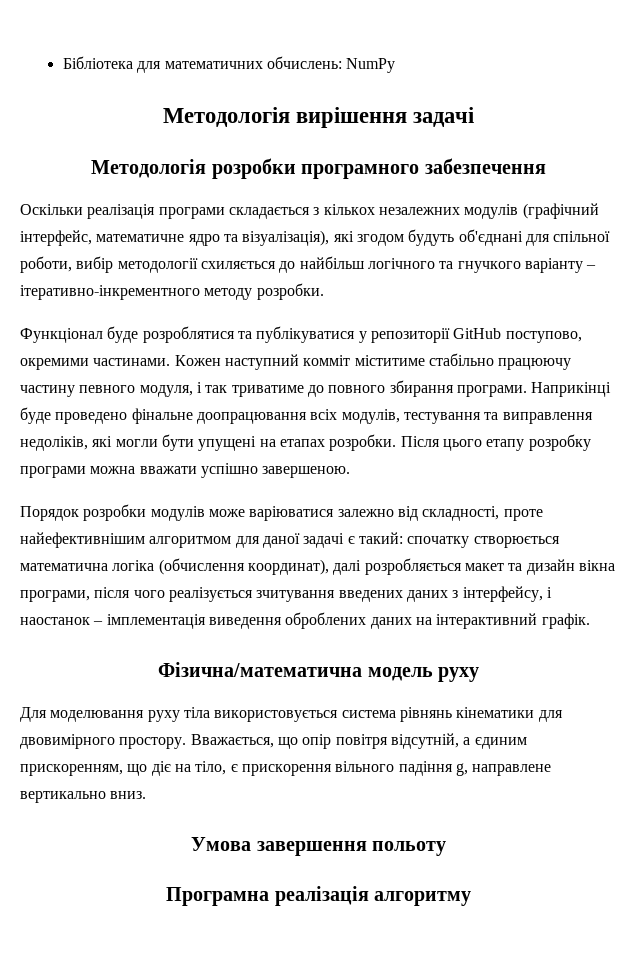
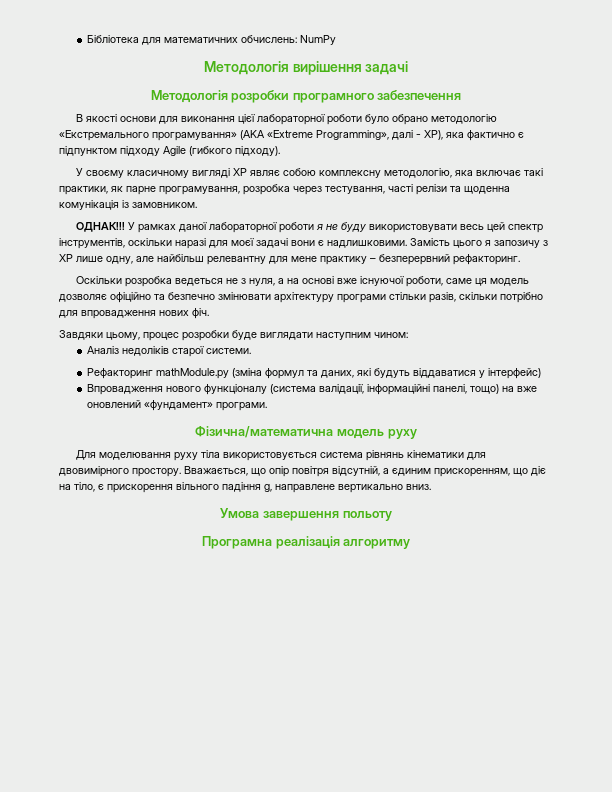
[20,203,599,219] [20,229,611,246] [20,256,597,273] [20,283,324,300] [20,326,582,343] [20,353,572,370] [20,380,612,397] [20,407,593,424] [20,434,591,451] [20,463,351,478] [20,504,543,521] [20,532,560,548] [20,558,615,575] [20,586,552,602] [20,612,590,629] Оскільки реалізація програми складається з кількох незалежних модулів (графічний інтерфейс, математичне ядро та візуалізація), які згодом будуть об'єднані для спільної роботи, вибір методології схиляється до найбільш логічного та гнучкого варіанту – ітеративно-інкрементного методу розробки. // Функціонал буде розроблятися та публікуватися у репозиторії GitHub поступово, окремими частинами. Кожен наступний комміт міститиме стабільно працюючу частину певного модуля, і так триватиме до повного збирання програми. Наприкінці буде проведено фінальне доопрацювання всіх модулів, тестування та виправлення недоліків, які могли бути упущені на етапах розробки. Після цього етапу розробку програми можна вважати успішно завершеною. // Порядок розробки модулів може варіюватися залежно від складності, проте найефективнішим алгоритмом для даної задачі є такий: спочатку створюється математична логіка (обчислення координат), далі розробляється макет та дизайн вікна програми, після чого реалізується зчитування введених даних з інтерфейсу, і наостанок – імплементація виведення оброблених даних на інтерактивний графік. -> [76,114,498,125] [59,130,524,141] [59,146,280,156] [76,168,544,178] [59,184,510,195] [59,200,197,210] [76,222,544,233] [59,238,548,249] [59,254,520,265] [76,276,530,287] [59,292,543,303] [59,308,209,319] [59,330,408,341] [87,346,252,357] [87,368,542,379] [87,384,538,395] [87,400,268,411] В якості основи для виконання цієї лабораторної роботи було обрано методологію «Екстремального програмування» (AKA «Extreme Programming», далі - XP), яка фактично є підпунктом підходу Agile (гибкого підходу). // У своєму класичному вигляді XP являє собою комплексну методологію, яка включає такі практики, як парне програмування, розробка через тестування, часті релізи та щоденна комунікація із замовником. // ОДНАК!!! У рамках даної лабораторної роботи я не буду використовувати весь цей спектр інструментів, оскільки наразі для моєї задачі вони є надлишковими. Замість цього я запозичу з XP лише одну, але найбільш релевантну для мене практику – безперервний рефакторинг. // Оскільки розробка ведеться не з нуля, а на основі вже існуючої роботи, саме ця модель дозволяє офіційно та безпечно змінювати архітектуру програми стільки разів, скільки потрібно для впровадження нових фіч. // Завдяки цьому, процес розробки буде виглядати наступним чином: // Аналіз недоліків старої системи. // Рефакторинг mathModule.py (зміна формул та даних, які будуть віддаватися у інтерфейс) // Впровадження нового функціоналу (система валідації, інформаційні панелі, тощо) на вже оновлений «фундамент» програми.

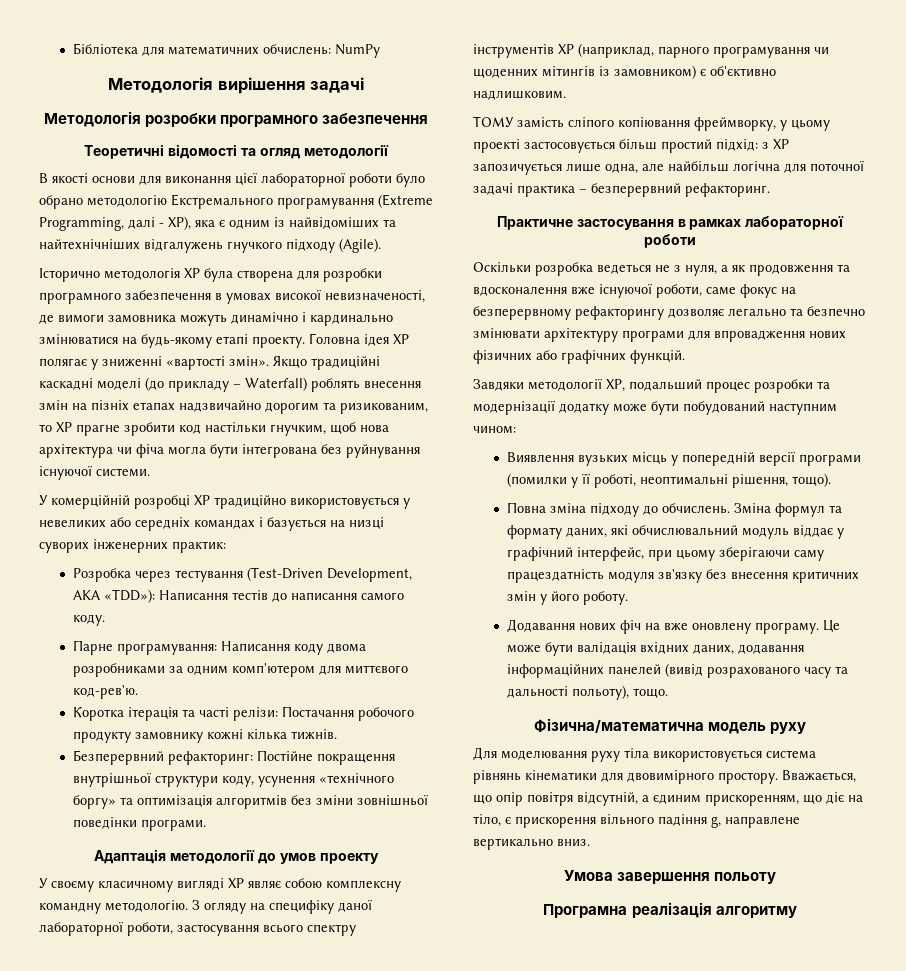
(462, 95) none -> [84,144,389,159] // Теоретичні відомості та огляд методології
[59,130,524,141] [59,146,280,156] «Екстремального програмування» (AKA «Extreme Programming», далі - XP), яка фактично є підпунктом підходу Agile (гибкого підходу). -> [171,194,433,209] [39,216,396,231] [39,238,381,253] [39,268,382,282] [39,290,425,304] [39,312,393,326] [39,333,409,348] [39,356,380,370] [39,377,421,392] [39,400,428,414] [39,422,389,436] [39,444,420,458] [39,466,150,480] [39,495,410,509] [39,517,384,531] [39,539,226,553] [72,567,412,582] [72,589,404,603] [72,614,105,626] [72,640,366,655] [72,663,408,677] [72,685,138,699] [72,706,414,721] [72,729,337,743] [72,750,395,765] [72,773,394,787] [72,795,428,809] [72,817,206,831] [94,849,379,864] Екстремального програмування (Extreme Programming, далі - XP), яка є одним із найвідоміших та найтехнічніших відгалужень гнучкого підходу (Agile). // Історично методологія XP була створена для розробки програмного забезпечення в умовах високої невизначеності, де вимоги замовника можуть динамічно і кардинально змінюватися на будь-якому етапі проекту. Головна ідея XP полягає у зниженні «вартості змін». Якщо традиційні каскадні моделі (до прикладу – Waterfall) роблять внесення змін на пізніх етапах надзвичайно дорогим та ризикованим, то XP прагне зробити код настільки гнучким, щоб нова архітектура чи фіча могла бути інтегрована без руйнування існуючої системи. // У комерційній розробці XP традиційно використовується у невеликих або середніх командах і базується на низці суворих інженерних практик: // Розробка через тестування (Test-Driven Development, AKA «TDD»): Написання тестів до написання самого коду. // Парне програмування: Написання коду двома розробниками за одним комп'ютером для миттєвого код-рев'ю. // Коротка ітерація та часті релізи: Постачання робочого продукту замовнику кожні кілька тижнів. // Безперервний рефакторинг: Постійне покращення внутрішньої структури коду, усунення «технічного боргу» та оптимізація алгоритмів без зміни зовнішньої поведінки програми. // Адаптація методології до умов проекту
[384,168,544,178] [59,184,510,195] [59,200,197,210] [76,222,544,233] [59,238,548,249] [59,254,520,265] методологію, яка включає такі практики, як парне програмування, розробка через тестування, часті релізи та щоденна комунікація із замовником. // ОДНАК!!! У рамках даної лабораторної роботи я не буду використовувати весь цей спектр інструментів, оскільки наразі для моєї задачі вони є надлишковими. Замість цього я запозичу з XP лише одну, але найбільш релевантну для мене практику – безперервний рефакторинг. -> [39,900,372,914] [39,922,356,936] [473,43,829,58] [473,65,776,79] [473,90,566,100] [473,116,830,131] [473,139,789,153] [473,161,864,175] [473,183,770,197] [496,216,845,230] [644,234,696,248] командну методологію. З огляду на специфіку даної лабораторної роботи, застосування всього спектру інструментів XP (наприклад, парного програмування чи щоденних мітингів із замовником) є об'єктивно надлишковим. // ТОМУ замість сліпого копіювання фреймворку, у цьому проекті застосовується більш простий підхід: з XP запозичується лише одна, але найбільш логічна для поточної задачі практика – безперервний рефакторинг. // Практичне застосування в рамках лабораторної роботи
[287,276,530,287] [59,292,151,303] на основі вже існуючої роботи, саме ця модель дозволяє офіційно -> [732,264,850,276] [473,284,796,298] [473,306,786,320] як продовження та вдосконалення вже існуючої роботи, саме фокус на безперервному рефакторингу дозволяє легально
[389,292,543,303] [59,308,209,319] [59,330,408,341] [87,346,252,357] [87,368,263,379] стільки разів, скільки потрібно для впровадження нових фіч. // Завдяки цьому, процес розробки буде виглядати наступним чином: // Аналіз недоліків старої системи. // Рефакторинг mathModule.py (зміна -> [688,330,846,342] [473,350,685,364] [473,379,830,393] [473,401,837,415] [473,426,516,434] [506,452,861,466] [506,473,831,488] [506,502,771,517] для впровадження нових фізичних або графічних функцій. // Завдяки методології XP, подальший процес розробки та модернізації додатку може бути побудований наступним чином: // Виявлення вузьких місць у попередній версії програми (помилки у її роботі, неоптимальні рішення, тощо). // Повна зміна підходу до обчислень. Зміна
(319, 373) none -> [506,525,562,539] формату
[374,368,542,379] [87,384,538,395] [87,400,268,411] будуть віддаватися у інтерфейс) // Впровадження нового функціоналу (система валідації, інформаційні панелі, тощо) на вже оновлений «фундамент» програми. -> [631,525,844,539] [506,547,824,561] [506,569,859,583] [506,591,628,605] [506,619,840,634] [506,642,804,656] [506,663,848,678] [506,685,668,700] обчислювальний модуль віддає у графічний інтерфейс, при цьому зберігаючи саму працездатність модуля зв'язку без внесення критичних змін у його роботу. // Додавання нових фіч на вже оновлену програму. Це може бути валідація вхідних даних, додавання інформаційних панелей (вивід розрахованого часу та дальності польоту), тощо.

